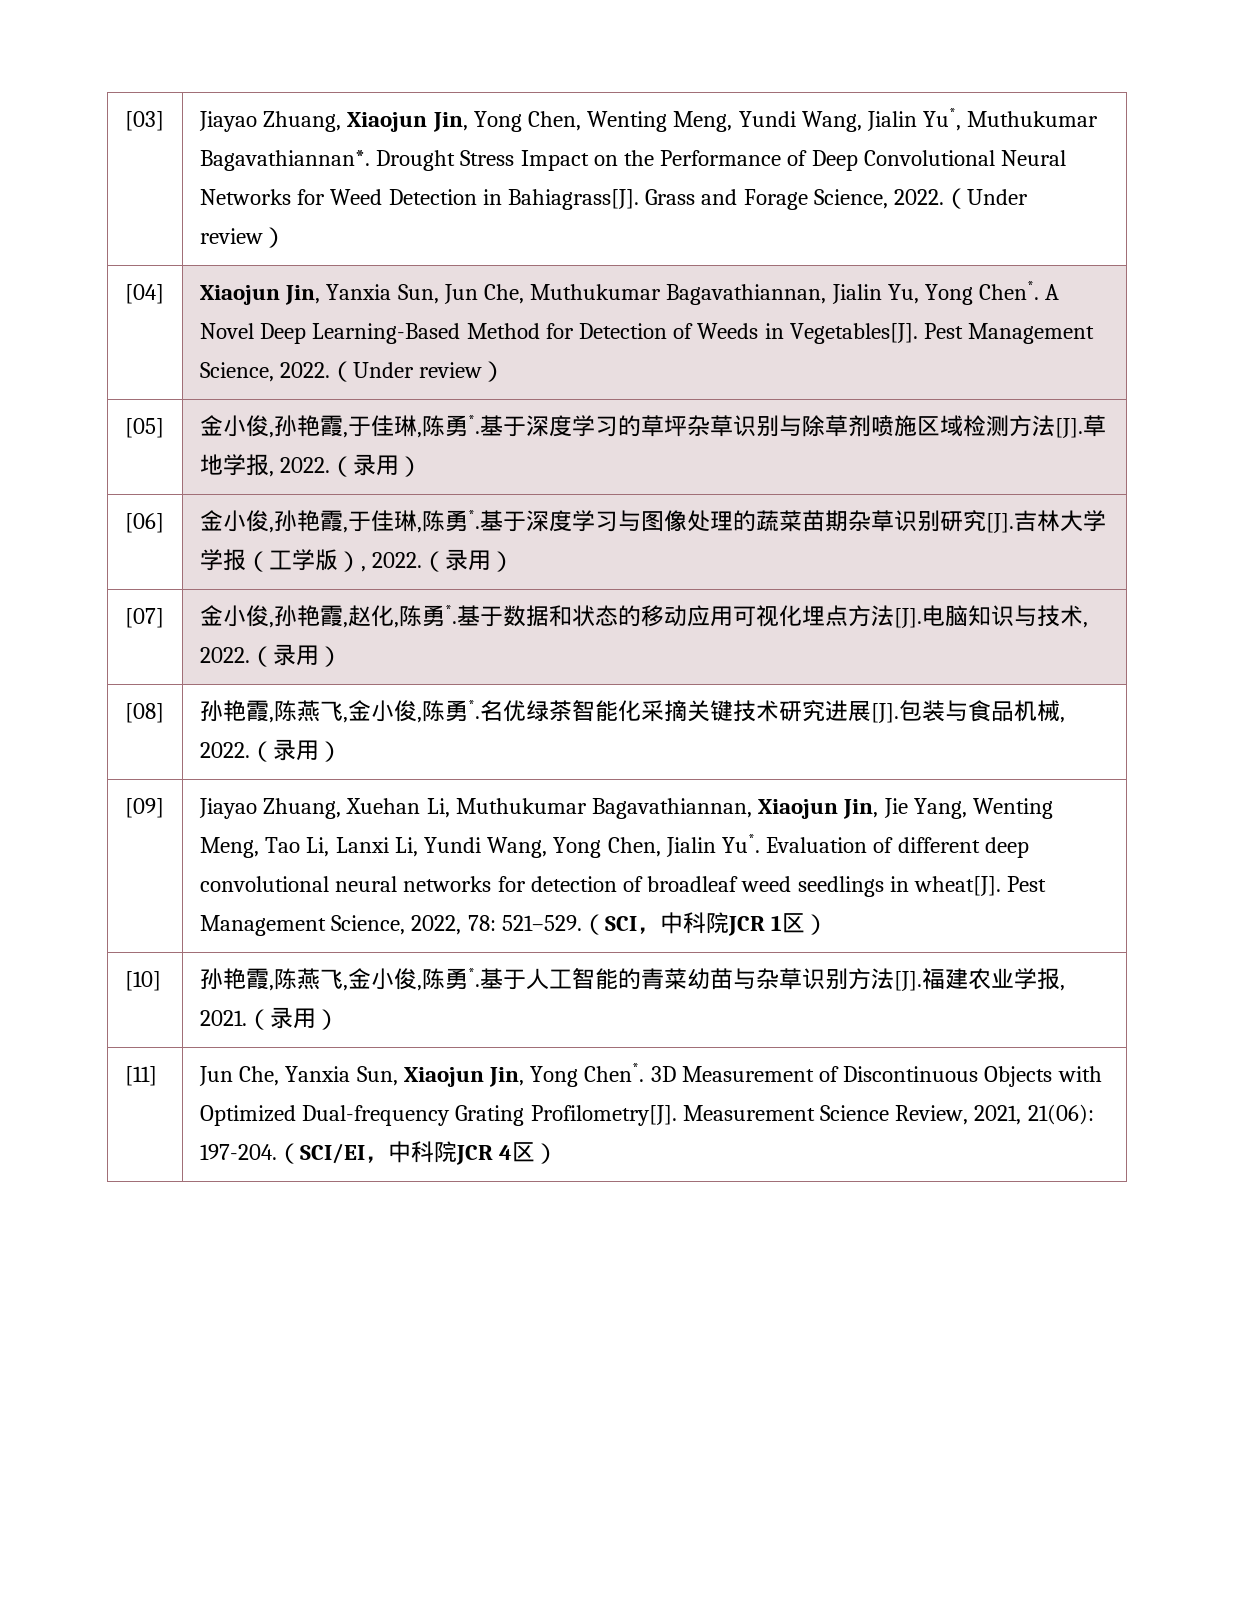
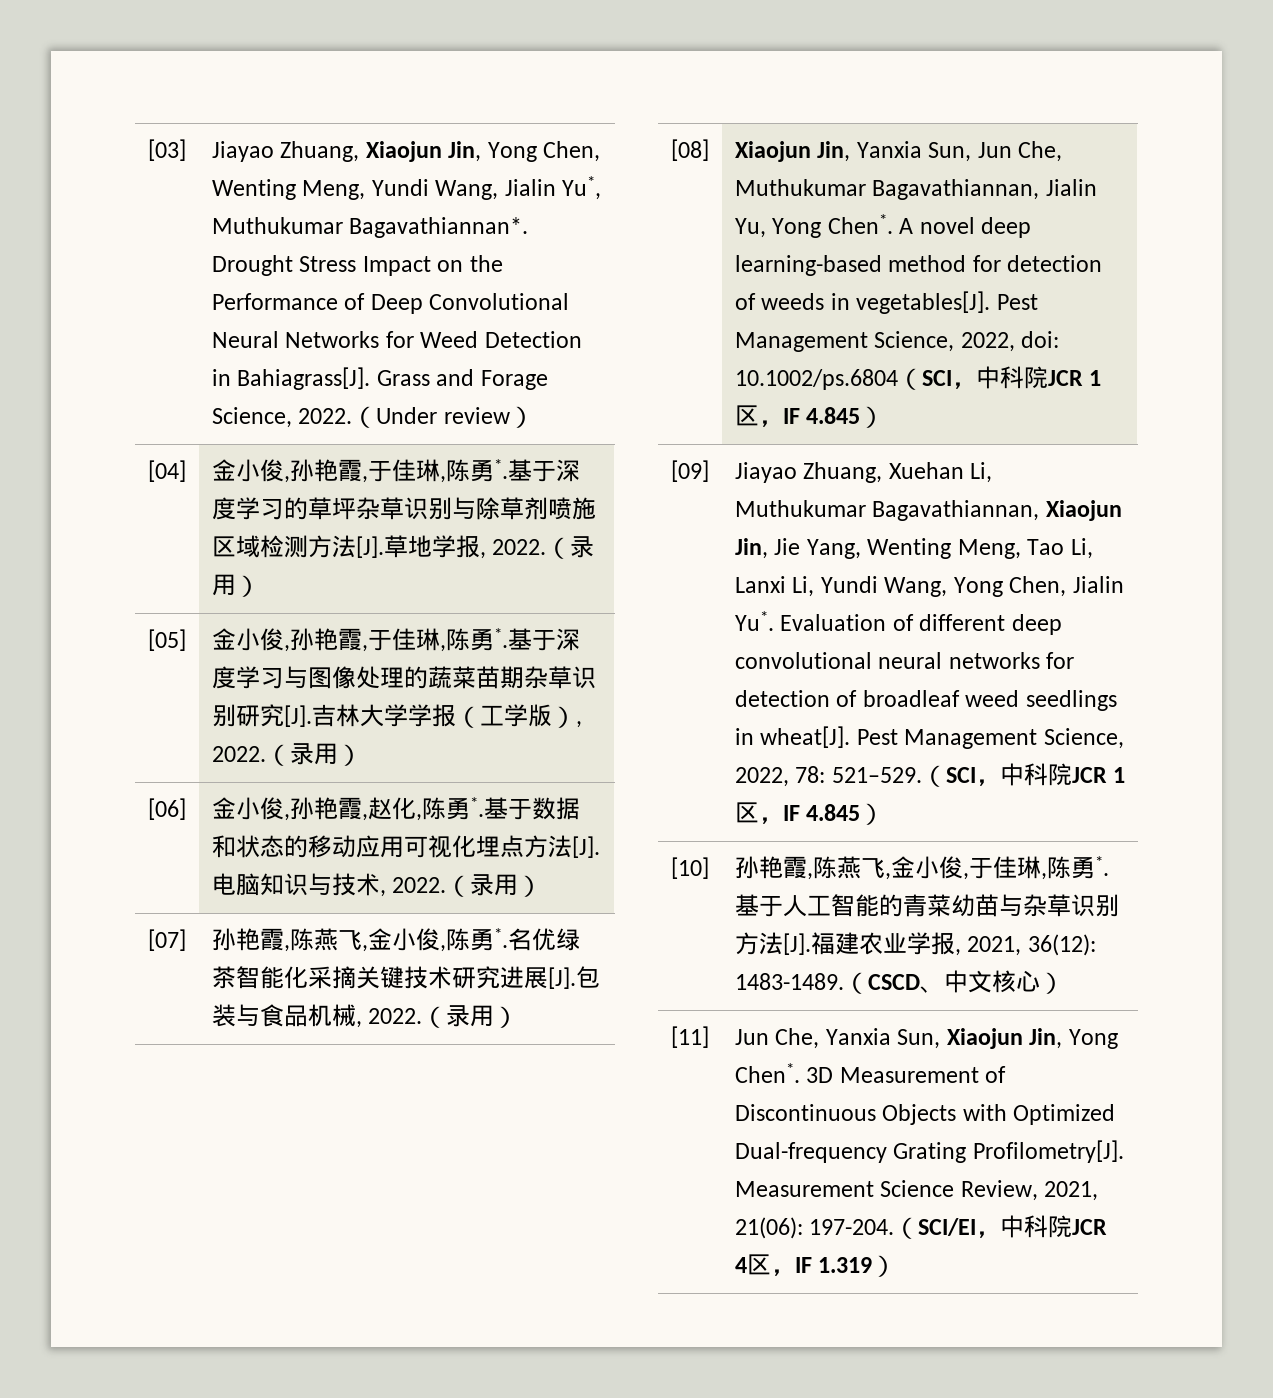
[199,281,1060,305] [199,322,1095,344] [199,361,506,382] [124,418,164,438] | Xiaojun Jin, Yanxia Sun, Jun Che, Muthukumar Bagavathiannan, Jialin Yu, Yong Chen*. A Novel Deep Learning-Based Method for Detection of Weeds in Vegetables[J]. Pest Management Science, 2022.（Under review） // [05] -> (186, 471) none
[124,512,164,533] [06] -> [147,629,186,651] [05]
[124,608,164,628] [07] -> [147,798,186,820] [06]
[124,703,164,723] [08] -> [147,929,186,951] [07]
(342, 751) none -> [670,139,709,161] [734,141,1063,162] [734,179,1097,200] [734,214,1032,238] [734,255,1103,276] [734,291,1038,314] [734,331,1060,352] [734,366,1102,390] [734,405,885,428] // [08] | Xiaojun Jin, Yanxia Sun, Jun Che, Muthukumar Bagavathiannan, Jialin Yu, Yong Chen*. A novel deep learning-based method for detection of weeds in vegetables[J]. Pest Management Science, 2022, doi: 10.1002/ps.6804（SCI，中科院JCR 1区，IF 4.845）
(805, 923) none -> [758,804,861,824] ，IF 4.845
(422, 988) none -> [968,856,1047,880] 于佳琳,
[199,1007,316,1030] 2021.（录用 -> [967,934,1096,956] [734,970,1040,994] 2021, 36(12): 1483-1489.（CSCD、中文核心
(536, 1152) none -> [770,1257,873,1276] ，IF 1.319

